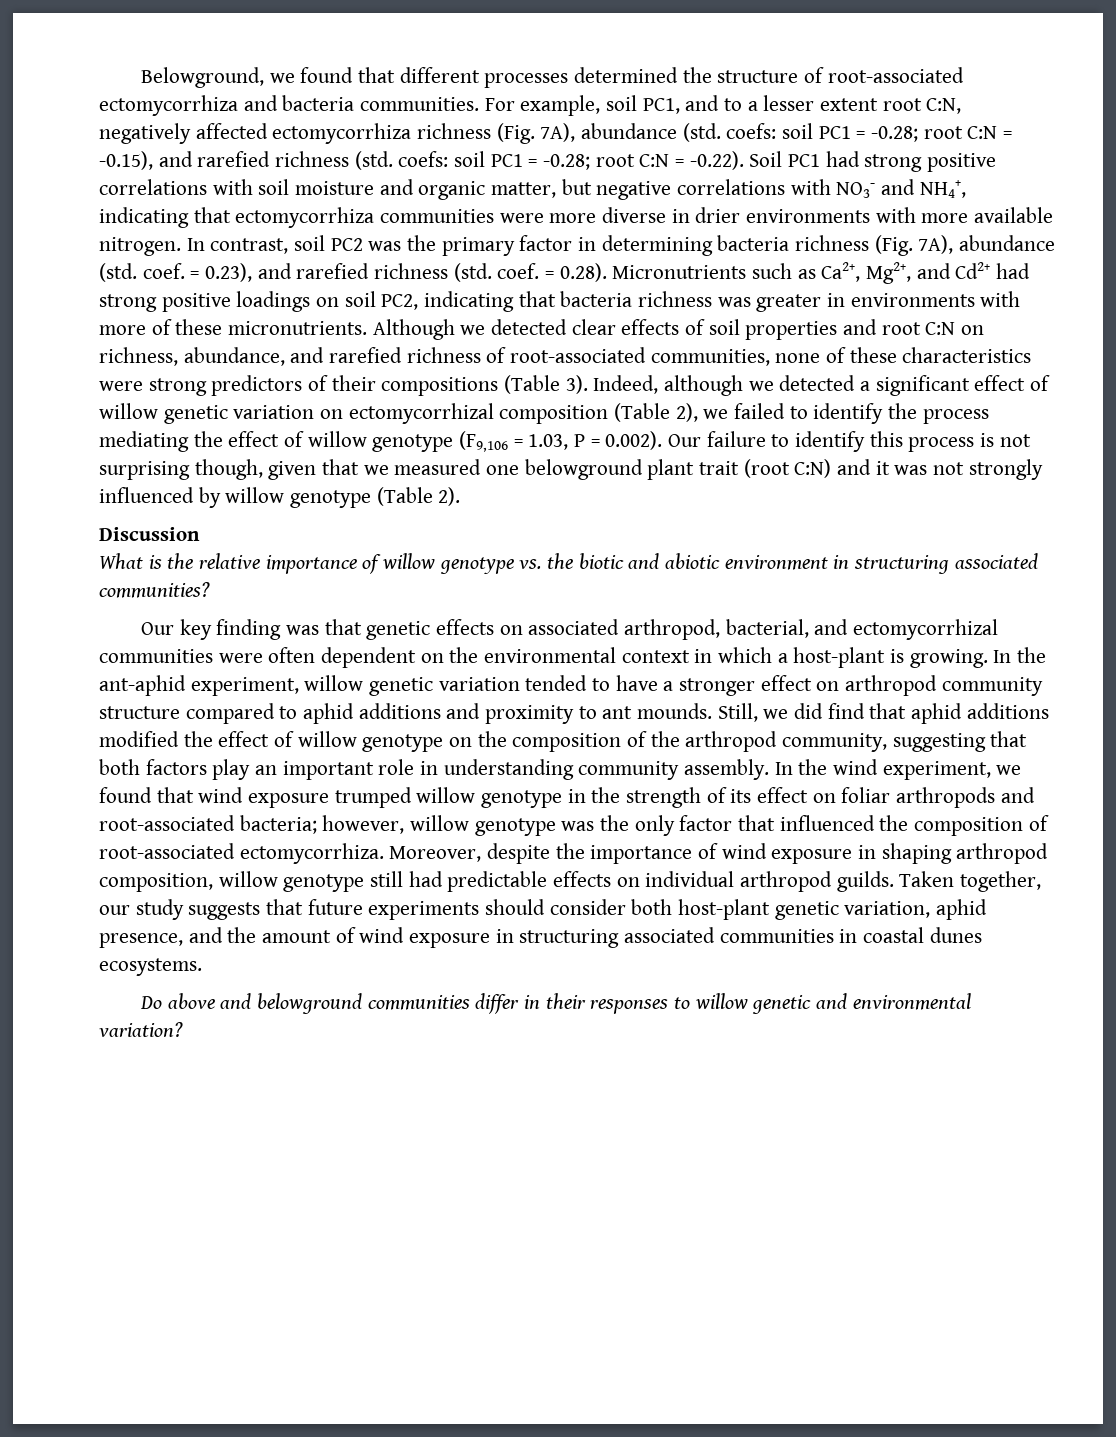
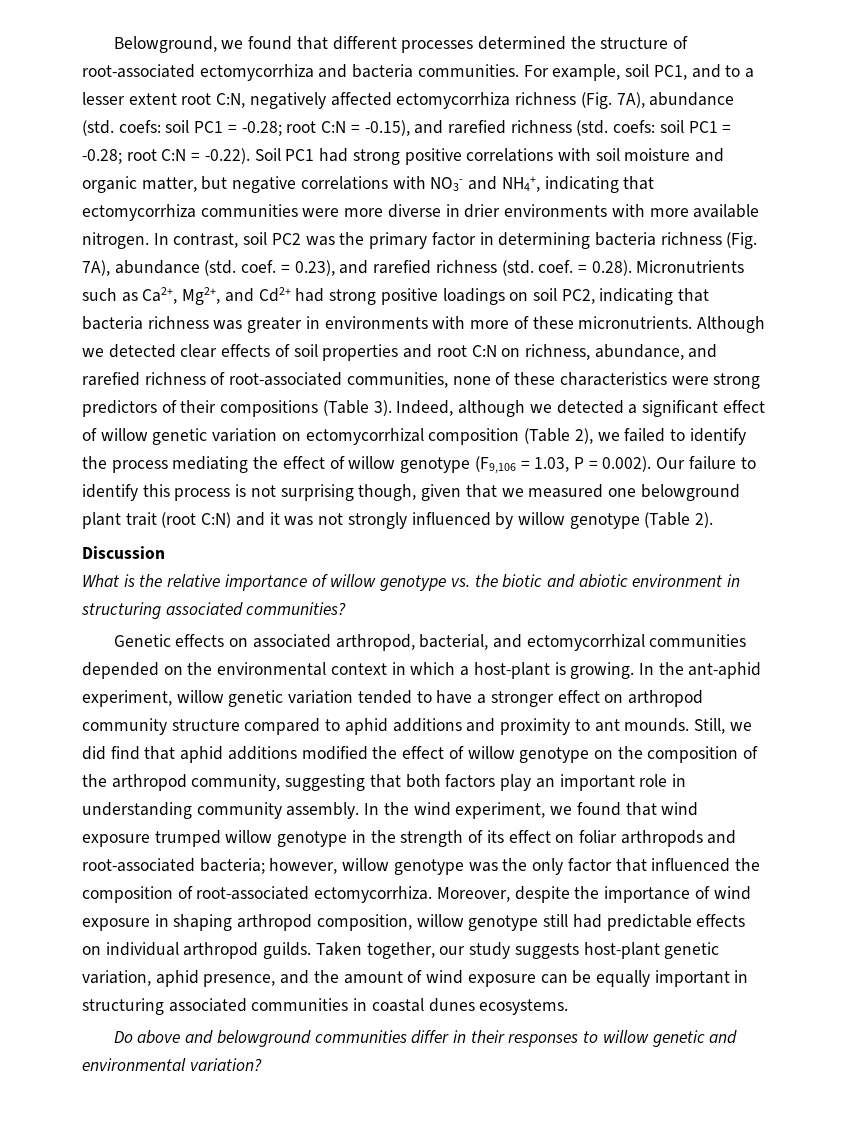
[140,619,431,640] Our key finding was that genetic -> [113,634,171,647] Genetic
[218,647,417,668] were often dependent -> [82,662,159,679] depended
[266,899,673,920] that future experiments should consider both -> (579, 951) none
(491, 940) none -> [540,970,730,987] can be equally important

